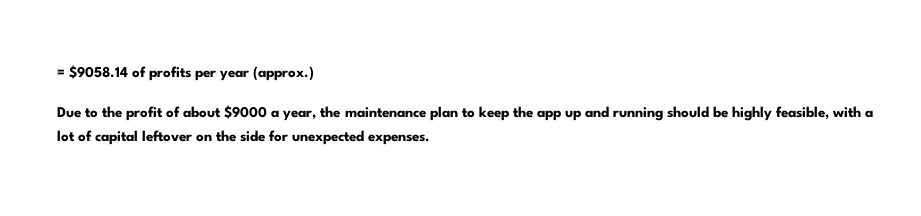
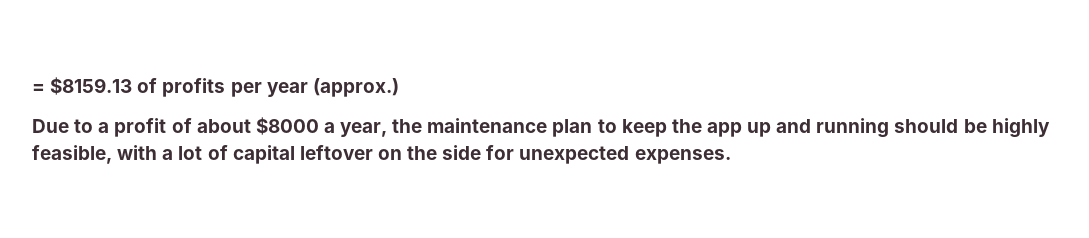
[69,65,129,79] $9058.14 -> [50,77,133,95] $8159.13
[102,106,123,118] the -> [98,122,110,133] a
[224,105,268,119] $9000 -> [255,117,319,135] $8000

